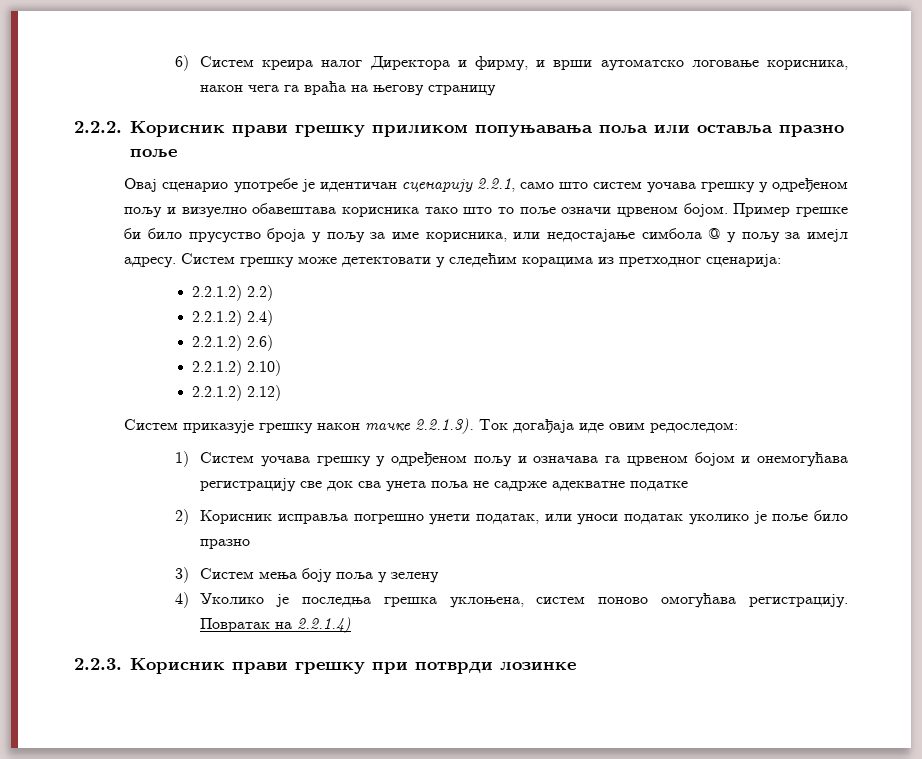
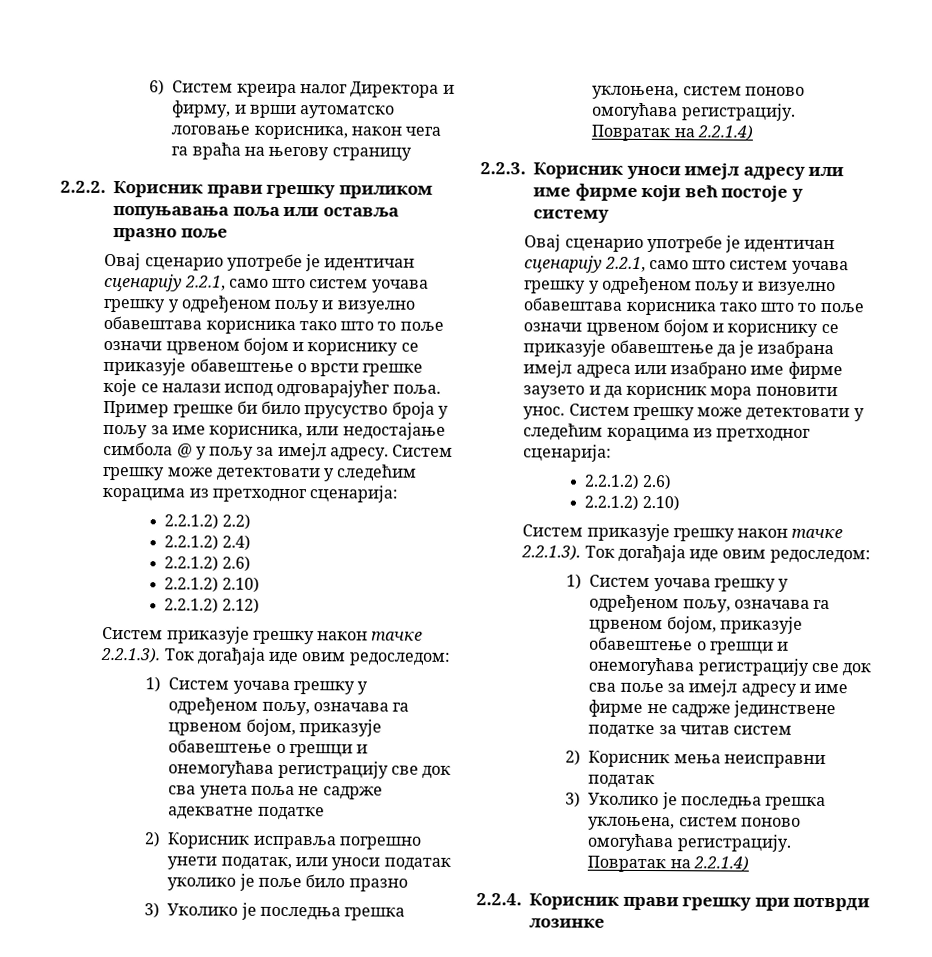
[683,203,728,217] бојом. -> [242,337,419,356] [103,357,424,377] [103,378,441,398] бојом и кориснику се приказује обавештење о врсти грешке које се налази испод одговарајућег поља.
[473,452,735,467] пољу и означава га црвеном бојом -> [261,701,410,716] [168,718,383,737] [168,739,354,758] пољу, означава га црвеном бојом, приказује обавештење о грешци
[200,568,440,583] [174,592,189,608] Систем мења боју поља у зелену // 4) -> [167,902,406,921] [592,85,806,100] [592,102,796,121] [591,124,754,142] [480,162,845,180] [533,183,803,202] [533,209,609,223] [524,234,836,254] [524,255,849,275] [524,276,836,296] [523,297,864,316] [523,319,839,337] [523,339,835,359] [523,360,843,380] [523,385,838,400] [523,403,865,422] [523,423,812,442] [523,444,613,462] [583,473,673,491] [583,494,681,512] [522,523,844,542] [521,544,871,564] [566,573,790,592] [589,594,831,613] [589,616,804,634] [589,636,790,655] [588,657,872,677] [588,679,849,697] [588,699,837,719] [588,724,793,739] [565,749,827,769] [588,774,656,789] [565,791,582,808] Уколико је последња грешка уклоњена, систем поново омогућава регистрацију. Повратак на 2.2.1.4) // 2.2.3. Корисник уноси имејл адресу или име фирме који већ постоје у систему // Овај сценарио употребе је идентичан сценарију 2.2.1, само што систем уочава грешку у одређеном пољу и визуелно обавештава корисника тако што то поље означи црвеном бојом и кориснику се приказује обавештење да је изабрана имејл адреса или изабрано име фирме заузето и да корисник мора поновити унос. Систем грешку може детектовати у следећим корацима из претходног сценарија: // 2.2.1.2) 2.6) // 2.2.1.2) 2.10) // Систем приказује грешку након тачке 2.2.1.3). Ток догађаја иде овим редоследом: // 1) Систем уочава грешку у одређеном пољу, означава га црвеном бојом, приказује обавештење о грешци и онемогућава регистрацију све док сва поље за имејл адресу и име фирме не садрже јединствене податке за читав систем // 2) Корисник мења неисправни податак // 3)
[74,658,122,670] 2.2.3. -> [476,893,522,906] 2.2.4.

